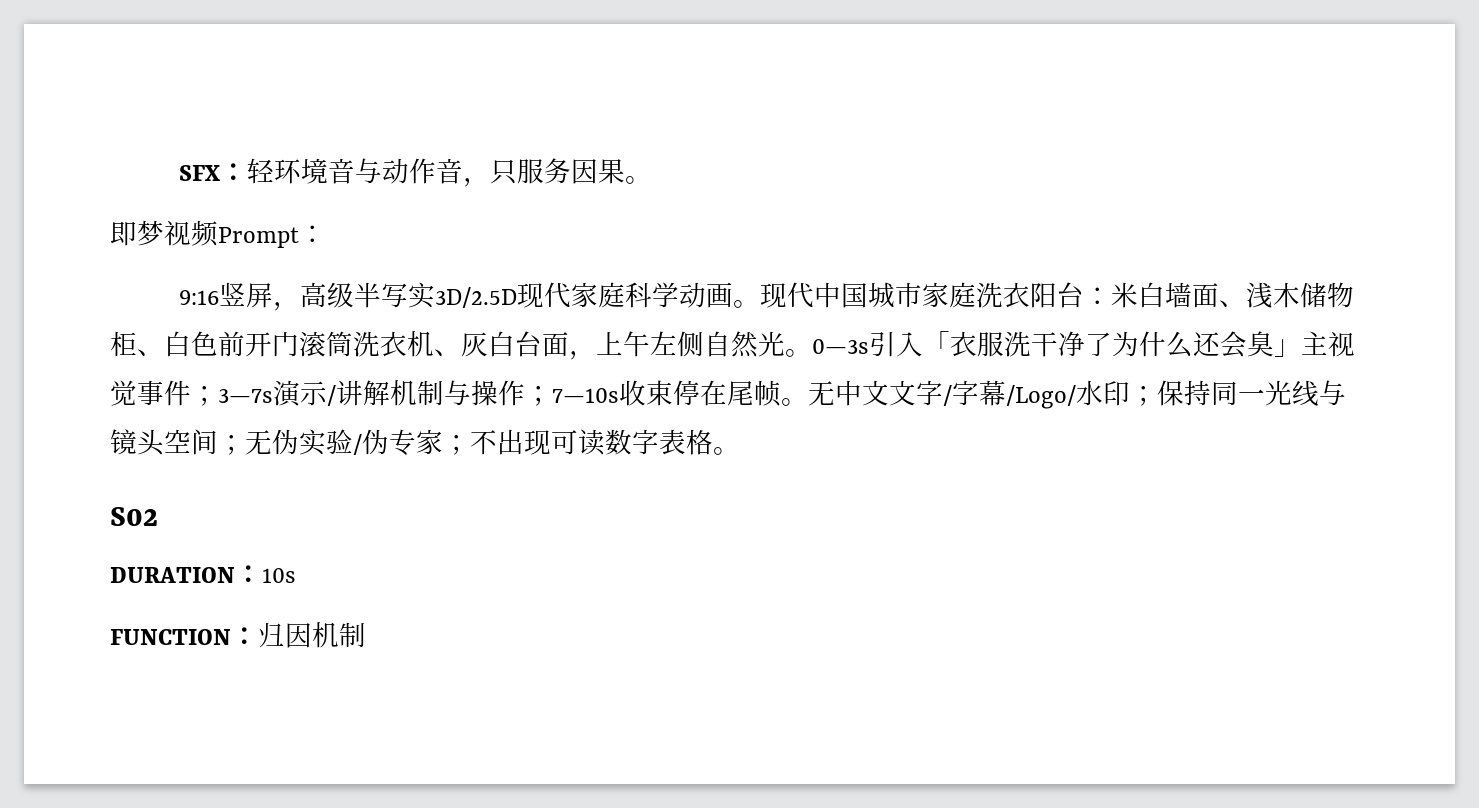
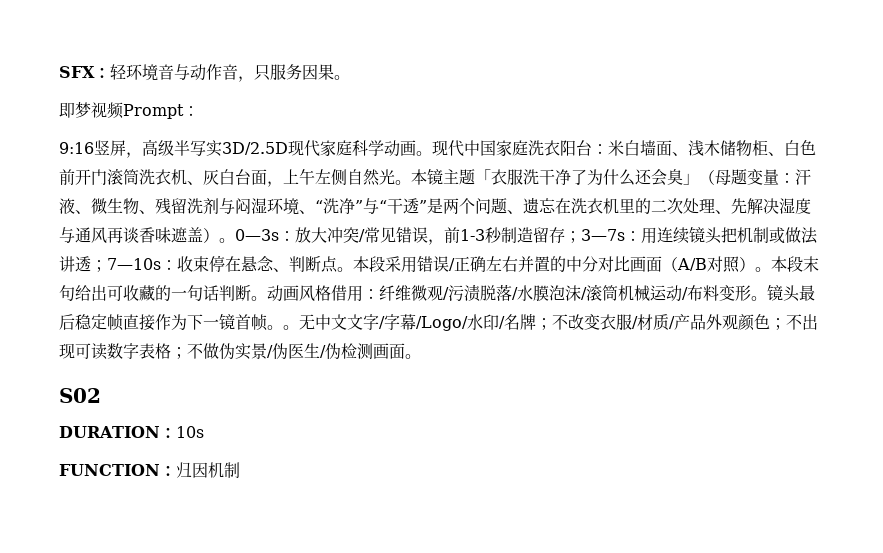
[867,282,922,308] 城市 -> (496, 148) none
[812,331,923,357] 0—3s引入 -> [411,168,475,185] 本镜主题
[1301,331,1355,357] [110,380,781,407] 主视觉事件；3—7s演示/讲解机制与操作；7—10s收束停在尾帧 -> [699,169,811,185] [59,197,811,215] [59,226,818,245] [59,255,819,273] [59,284,815,302] [59,313,283,331] （母题变量：汗液、微生物、残留洗剂与闷湿环境、“洗净”与“干透”是两个问题、遗忘在洗衣机里的二次处理、先解决湿度与通风再谈香味遮盖）。0—3s：放大冲突/常见错误，前1-3秒制造留存；3—7s：用连续镜头把机制或做法讲透；7—10s：收束停在悬念、判断点。本段采用错误/正确左右并置的中分对比画面（A/B对照）。本段末句给出可收藏的一句话判断。动画风格借用：纤维微观/污渍脱落/水膜泡沫/滚筒机械运动/布料变形。镜头最后稳定帧直接作为下一镜首帧。
[1130,380,1346,406] [110,429,443,456] ；保持同一光线与镜头空间；无伪实验/伪专家 -> [499,314,770,331] /名牌；不改变衣服/材质/产品外观颜色
(713, 442) none -> [171,343,405,360] ；不做伪实景/伪医生/伪检测画面

